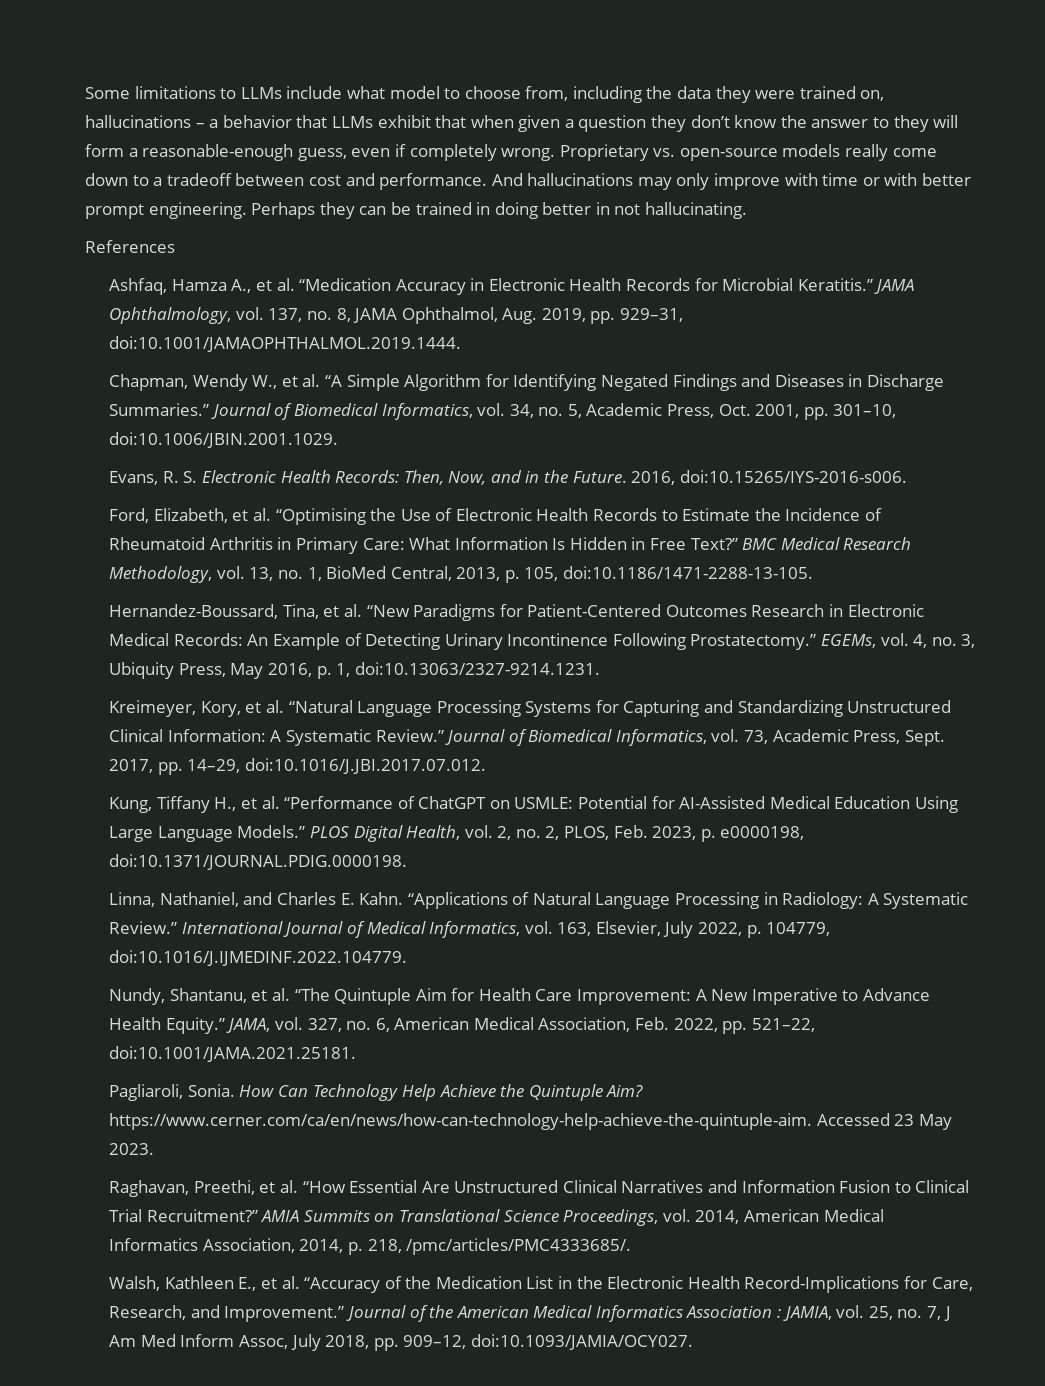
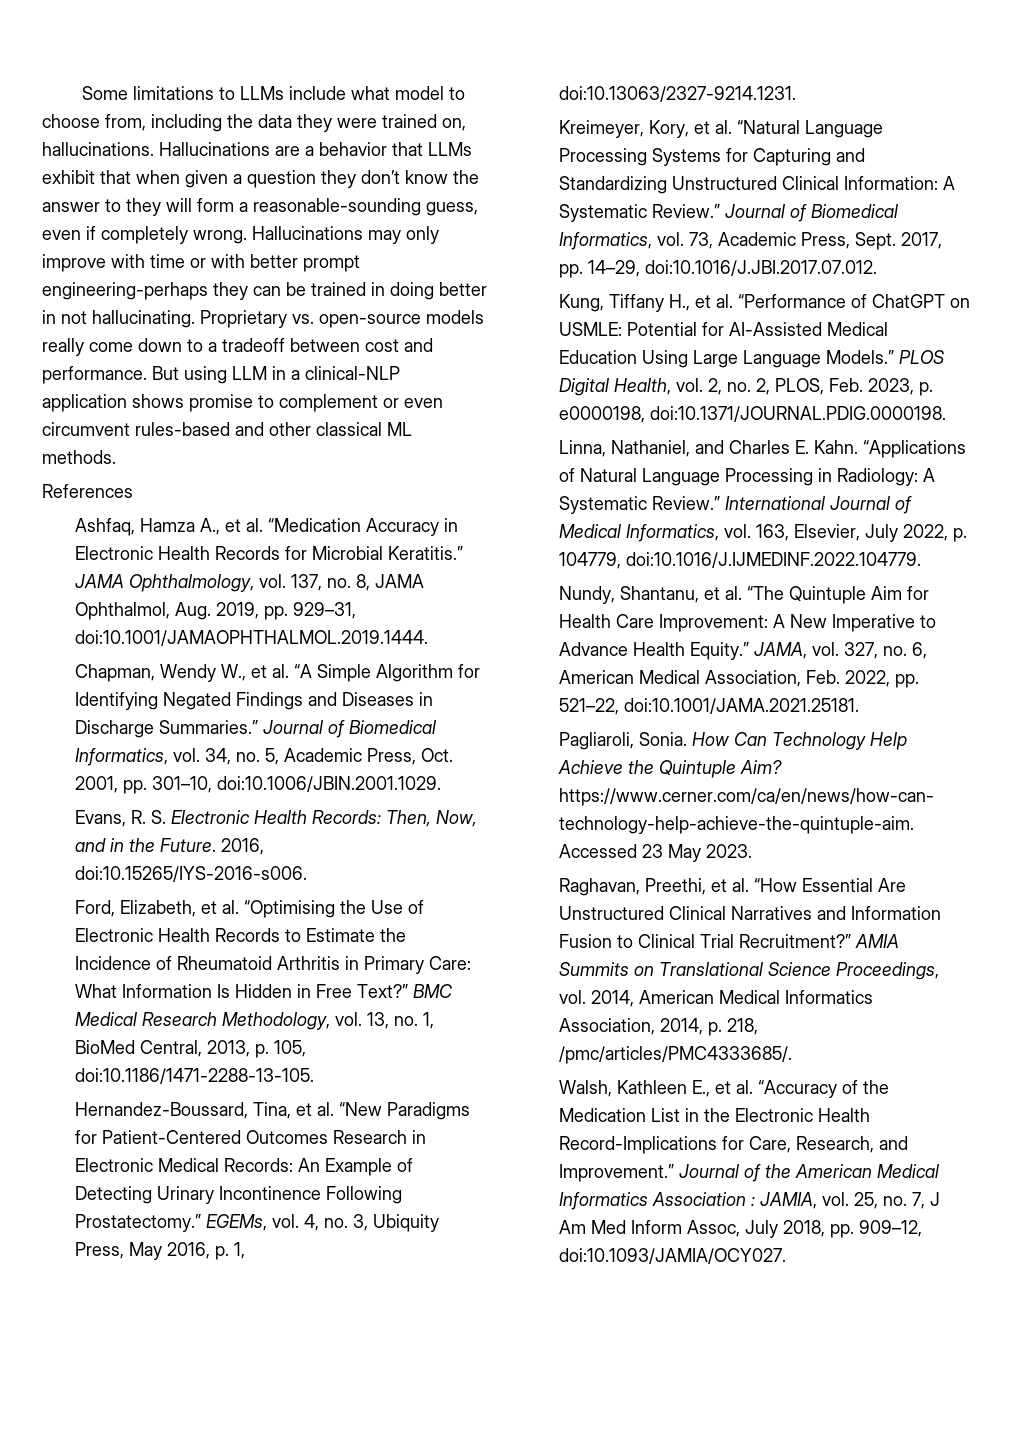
[85,115,205,128] hallucinations – -> [42,142,300,156] hallucinations. Hallucinations are
[142,144,294,161] reasonable-enough -> [253,198,421,216] reasonable-sounding
(556, 154) none -> [252,226,439,244] [42,254,360,272] [42,282,487,300] [42,310,195,328] Hallucinations may only improve with time or with better prompt engineering-perhaps they can be trained in doing better in not hallucinating.
[491,173,972,190] [85,202,748,219] And hallucinations may only improve with time or with better prompt engineering. Perhaps they can be trained in doing better in not hallucinating. -> [152,366,400,384] [42,394,443,412] [42,422,412,436] [42,450,116,464] But using LLM in a clinical-NLP application shows promise to complement or even circumvent rules-based and other classical ML methods.

